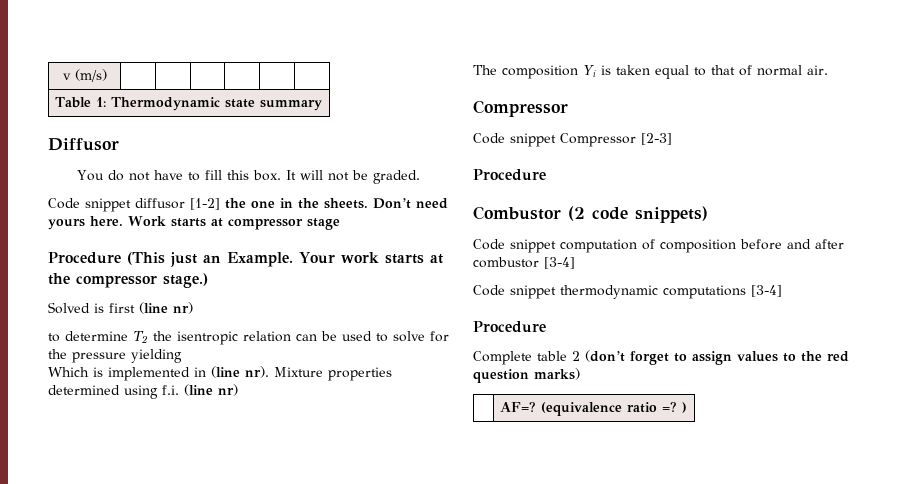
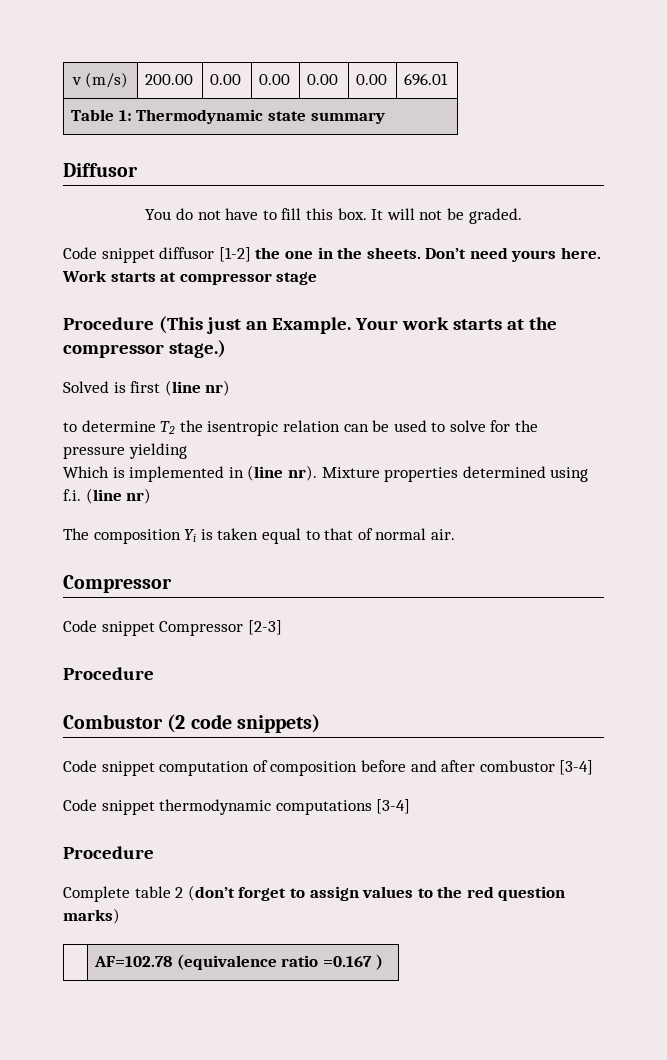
(107, 75) | | | | | -> [145,74,194,85] [210,74,242,85] [259,74,291,85] [307,74,339,85] [356,74,388,85] [404,73,449,86] 200.00 | 0.00 | 0.00 | 0.00 | 0.00 | 696.01
[499,402,536,412] AF=? -> [94,956,173,967] AF=102.78
[661,402,677,412] =? -> [322,956,372,967] =0.167

